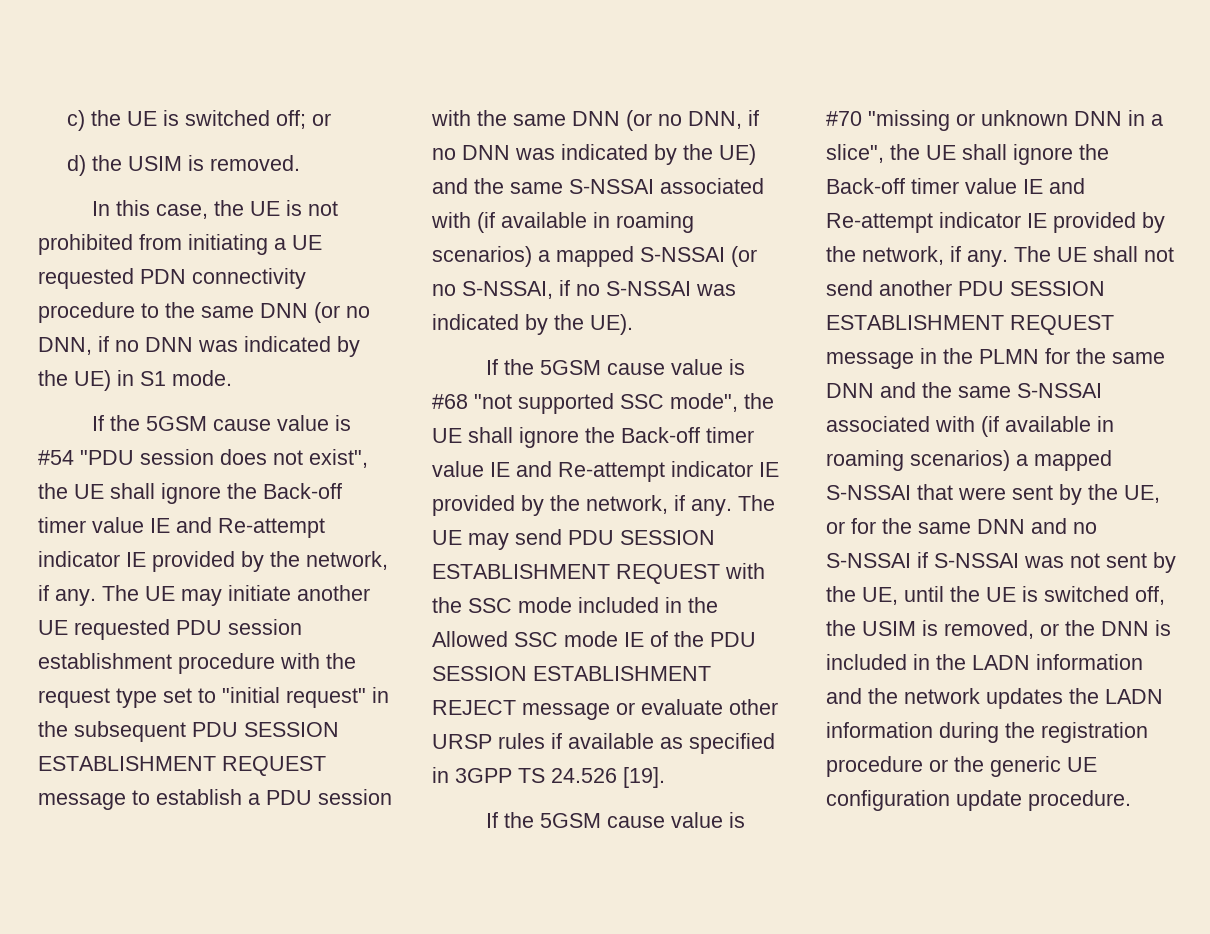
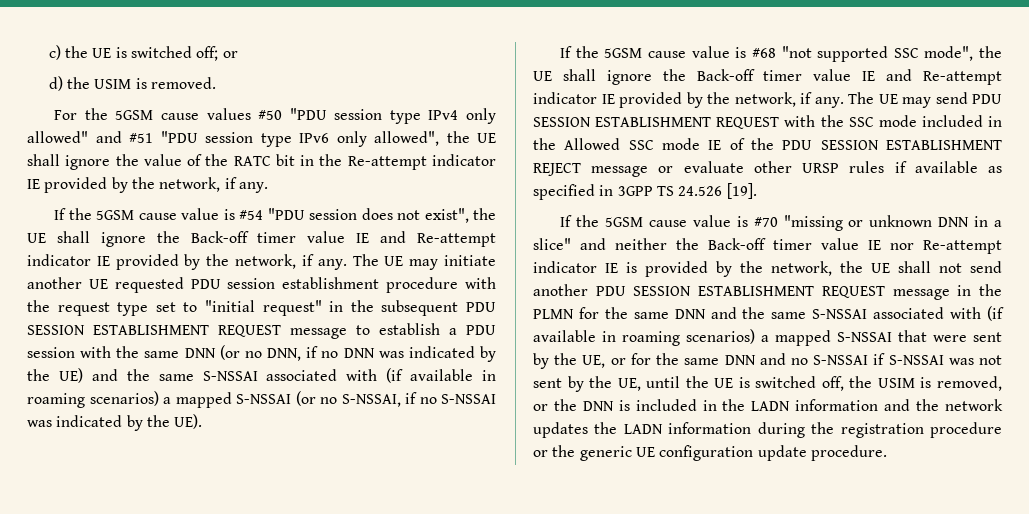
[92,200,339,219] [38,234,322,255] [38,268,306,289] [38,302,370,323] [38,336,360,357] [38,370,232,391] In this case, the UE is not prohibited from initiating a UE requested PDN connectivity procedure to the same DNN (or no DNN, if no DNN was indicated by the UE) in S1 mode. -> [54,108,496,124] [27,131,496,147] [27,154,496,170] [27,177,268,193] For the 5GSM cause values #50 "PDU session type IPv4 only allowed" and #51 "PDU session type IPv6 only allowed", the UE shall ignore the value of the RATC bit in the Re-attempt indicator IE provided by the network, if any.
[826,144,1109,165] [826,178,1085,194] [826,212,1165,233] [826,246,1051,267] slice", the UE shall ignore the Back-off timer value IE and Re-attempt indicator IE provided by the network, if any. The -> [533,238,1002,254] [533,261,863,277] slice" and neither the Back-off timer value IE nor Re-attempt indicator IE is provided by the network, the

